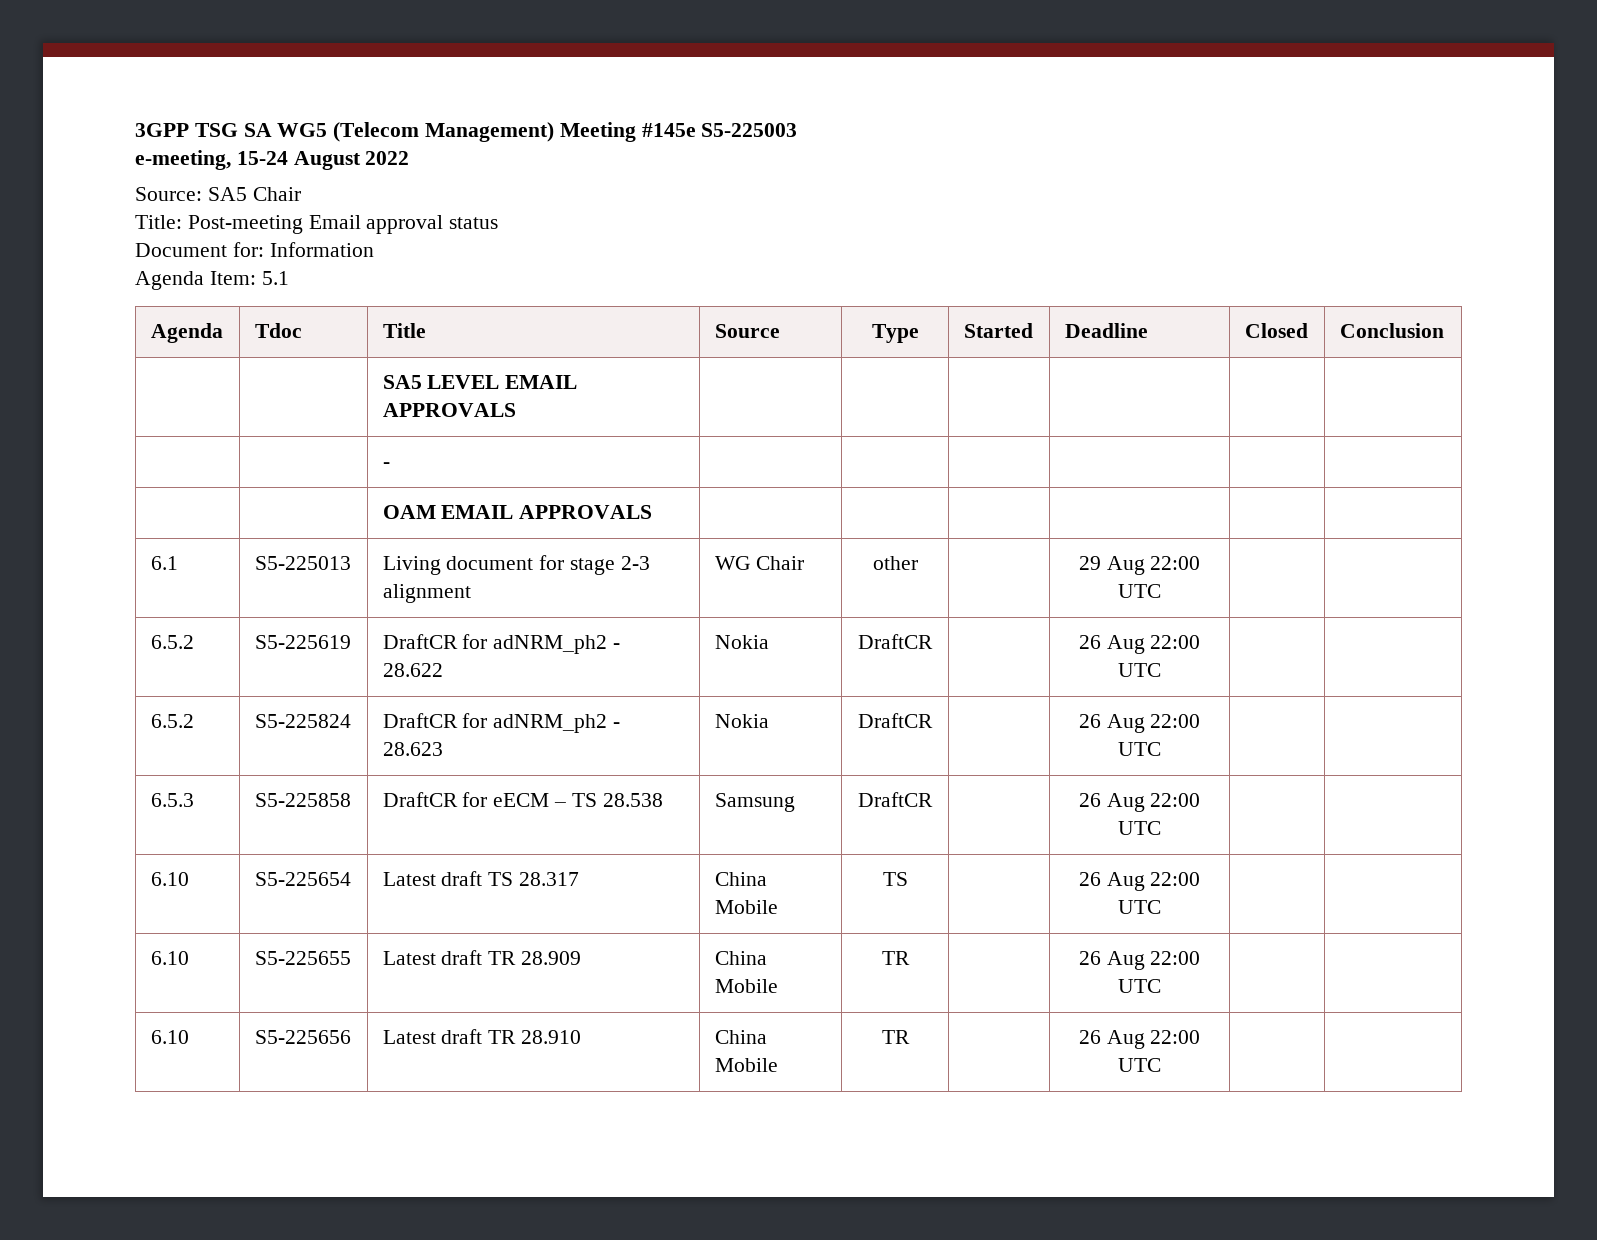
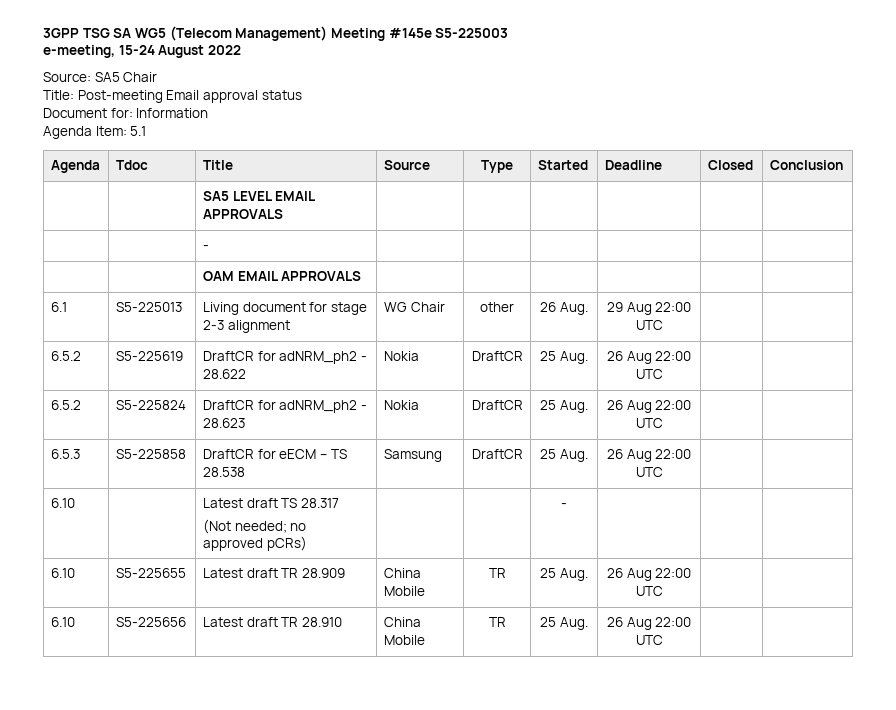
(918, 563) none -> [540,302,588,315] 26 Aug.
(933, 641) none -> [540,351,588,364] 25 Aug.
(933, 720) none -> [540,400,588,413] 25 Aug.
[1078,793,1201,812] [1118,821,1161,835] [150,872,189,886] [254,872,351,886] | 26 Aug 22:00 UTC | | // 6.10 | S5-225654 -> [540,449,588,462] [606,449,692,462] [635,467,663,477] [50,498,75,508] 25 Aug. | 26 Aug 22:00 UTC | | // 6.10 |
[714,872,767,886] [714,900,778,914] [882,872,908,886] [1078,872,1201,891] [1118,900,1161,914] | China Mobile | TS | | 26 Aug 22:00 UTC -> [202,519,307,534] [202,536,307,551] [561,503,567,508] // (Not needed; no approved pCRs) | | | - |
(910, 958) none -> [540,568,588,581] 25 Aug.
(910, 1037) none -> [540,617,588,630] 25 Aug.

